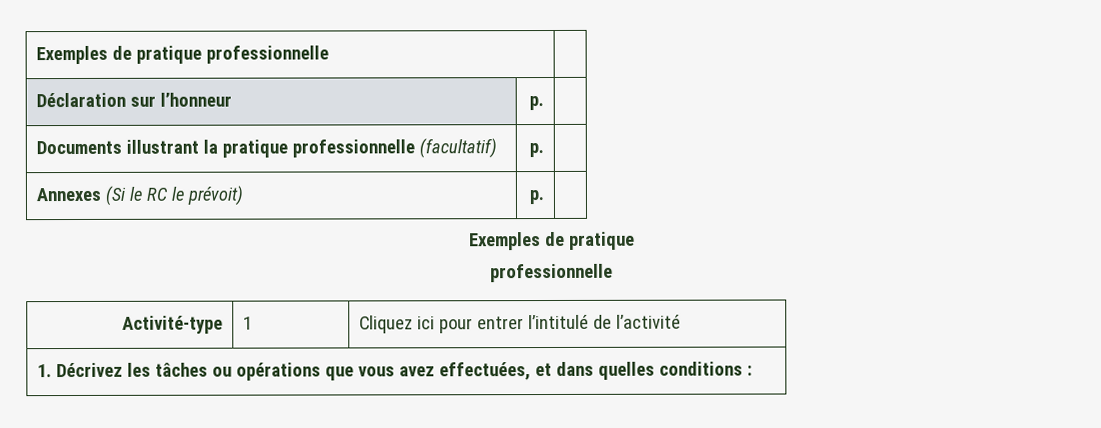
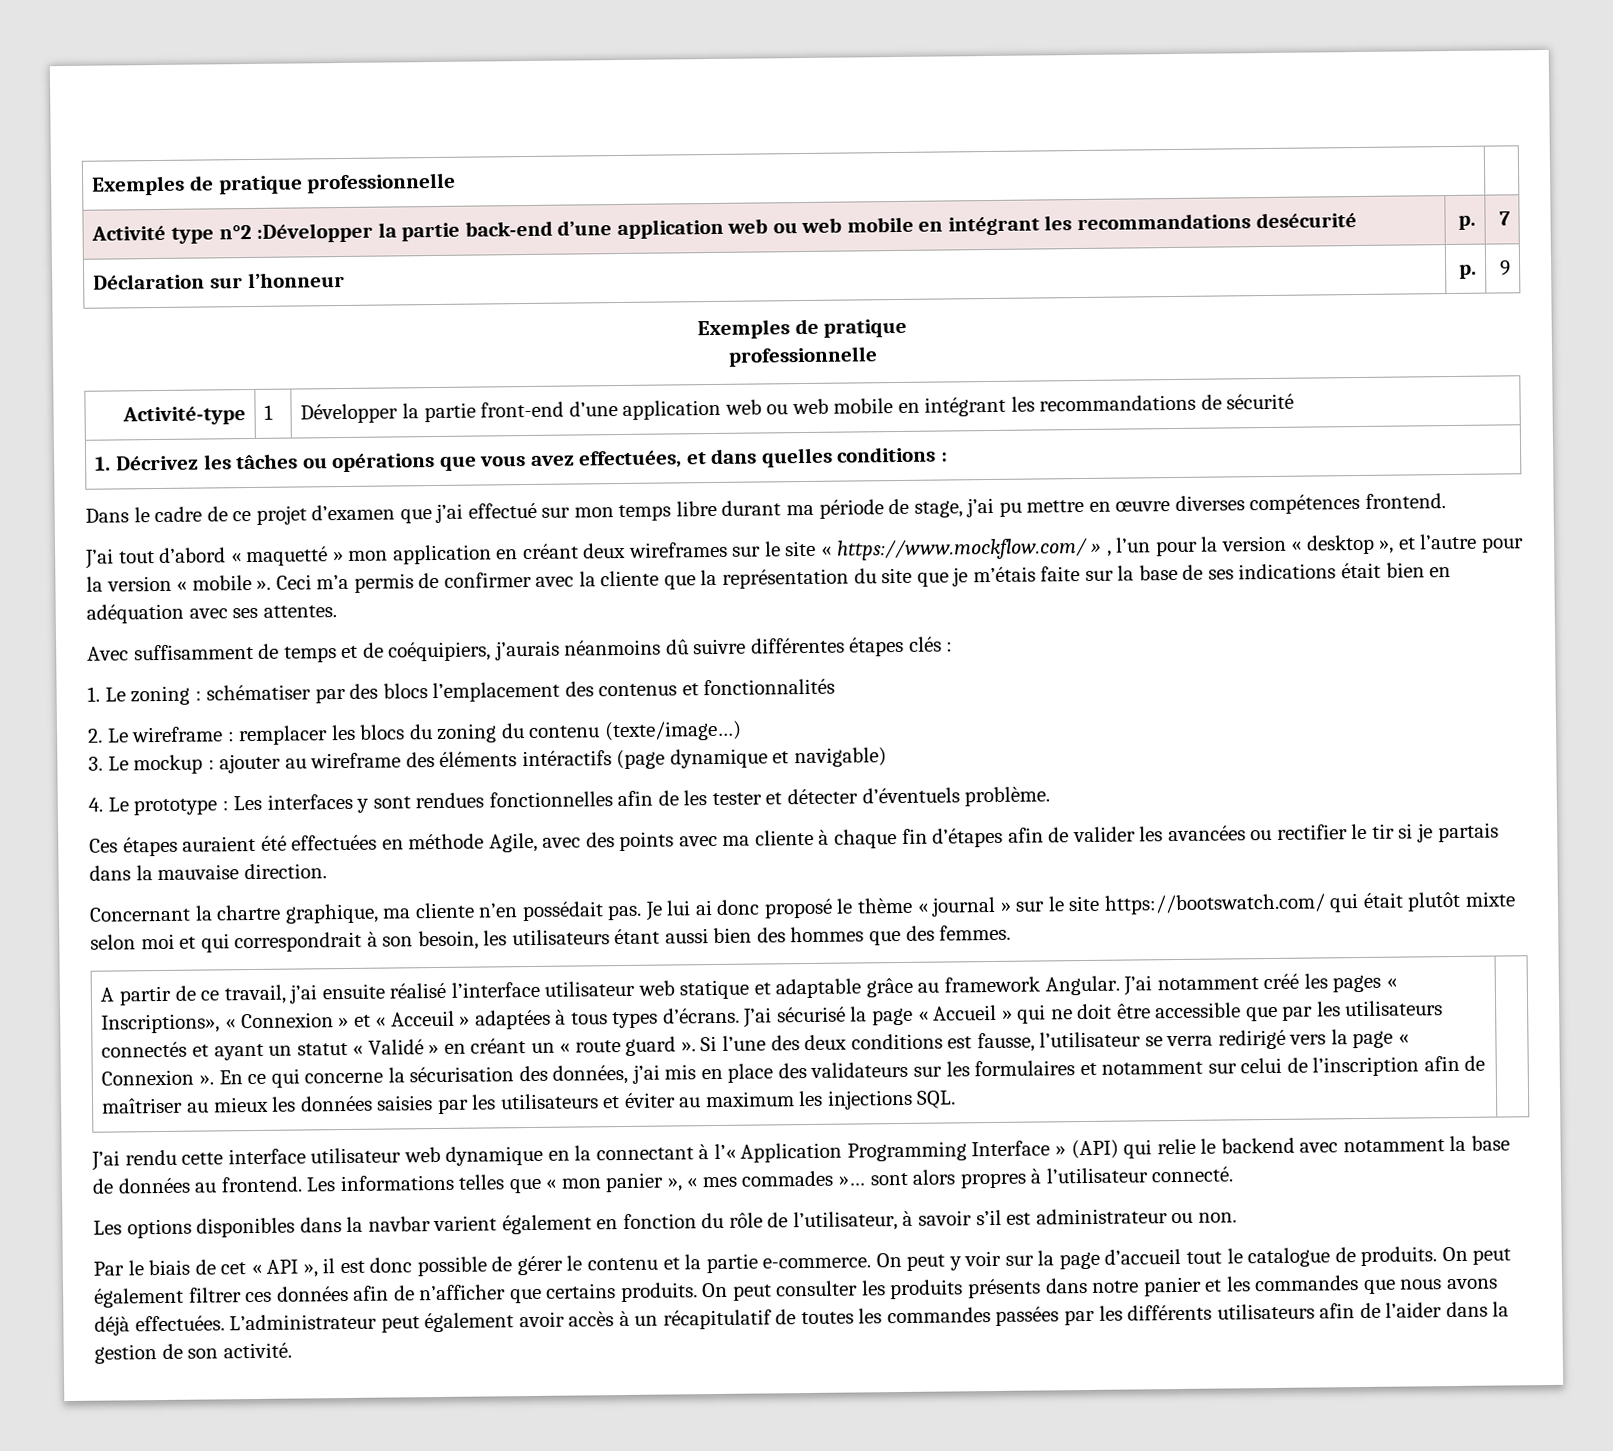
[36,92,233,108] [528,96,544,111] [36,138,498,159] [528,143,544,158] [36,185,244,206] [528,190,544,205] Déclaration sur l’honneur | p. | // Documents illustrant la pratique professionnelle (facultatif) | p. | // Annexes (Si le RC le prévoit) | p. | -> [91,212,1357,244] [1457,215,1476,230] [1498,211,1511,226] [93,271,345,290] [1458,264,1477,279] [1499,260,1511,276] Activité type n°2 :Développer la partie back-end d’une application web ou web mobile en intégrant les recommandations desécurité | p. | 7 // Déclaration sur l’honneur | p. | 9
[359,314,682,334] Cliquez ici pour entrer l’intitulé de l’activité -> [300,393,1295,424] Développer la partie front-end d’une application web ou web mobile en intégrant les recommandations de sécurité
(754, 370) none -> [85,493,1446,525] [85,533,1524,569] [86,562,1452,593] [86,603,337,624] [87,636,954,663] [87,678,836,706] [87,720,742,746] [88,747,887,775] [88,786,1051,816] [89,822,1499,857] [89,863,327,881] [89,891,1515,924] [90,924,1012,953] [100,973,1397,1006] [101,1000,1444,1034] [101,1029,1409,1061] [101,1055,1486,1088] [101,1089,957,1115] [91,1135,1510,1171] [92,1166,1234,1194] [93,1208,1237,1239] [93,1246,1512,1278] [94,1275,1498,1308] [94,1301,1510,1336] [94,1342,292,1364] // Dans le cadre de ce projet d’examen que j’ai effectué sur mon temps libre durant ma période de stage, j’ai pu mettre en œuvre diverses compétences frontend. // J’ai tout d’abord « maquetté » mon application en créant deux wireframes sur le site « https://www.mockflow.com/ » , l’un pour la version « desktop », et l’autre pour la version « mobile ». Ceci m’a permis de confirmer avec la cliente que la représentation du site que je m’étais faite sur la base de ses indications était bien en adéquation avec ses attentes. // Avec suffisamment de temps et de coéquipiers, j’aurais néanmoins dû suivre différentes étapes clés : // 1. Le zoning : schématiser par des blocs l’emplacement des contenus et fonctionnalités // 2. Le wireframe : remplacer les blocs du zoning du contenu (texte/image…) // 3. Le mockup : ajouter au wireframe des éléments intéractifs (page dynamique et navigable) // 4. Le prototype : Les interfaces y sont rendues fonctionnelles afin de les tester et détecter d’éventuels problème. // Ces étapes auraient été effectuées en méthode Agile, avec des points avec ma cliente à chaque fin d’étapes afin de valider les avancées ou rectifier le tir si je partais dans la mauvaise direction. // Concernant la chartre graphique, ma cliente n’en possédait pas. Je lui ai donc proposé le thème « journal » sur le site https://bootswatch.com/ qui était plutôt mixte selon moi et qui correspondrait à son besoin, les utilisateurs étant aussi bien des hommes que des femmes. // A partir de ce travail, j’ai ensuite réalisé l’interface utilisateur web statique et adaptable grâce au framework Angular. J’ai notamment créé les pages « Inscriptions», « Connexion » et « Acceuil » adaptées à tous types d’écrans. J’ai sécurisé la page « Accueil » qui ne doit être accessible que par les utilisateurs connectés et ayant un statut « Validé » en créant un « route guard ». Si l’une des deux conditions est fausse, l’utilisateur se verra redirigé vers la page « Connexion ». En ce qui concerne la sécurisation des données, j’ai mis en place des validateurs sur les formulaires et notamment sur celui de l’inscription afin de maîtriser au mieux les données saisies par les utilisateurs et éviter au maximum les injections SQL. | // J’ai rendu cette interface utilisateur web dynamique en la connectant à l’« Application Programming Interface » (API) qui relie le backend avec notamment la base de données au frontend. Les informations telles que « mon panier », « mes commades »… sont alors propres à l’utilisateur connecté. // Les options disponibles dans la navbar varient également en fonction du rôle de l’utilisateur, à savoir s’il est administrateur ou non. // Par le biais de cet « API », il est donc possible de gérer le contenu et la partie e-commerce. On peut y voir sur la page d’accueil tout le catalogue de produits. On peut également filtrer ces données afin de n’afficher que certains produits. On peut consulter les produits présents dans notre panier et les commandes que nous avons déjà effectuées. L’administrateur peut également avoir accès à un récapitulatif de toutes les commandes passées par les différents utilisateurs afin de l’aider dans la gestion de son activité.

